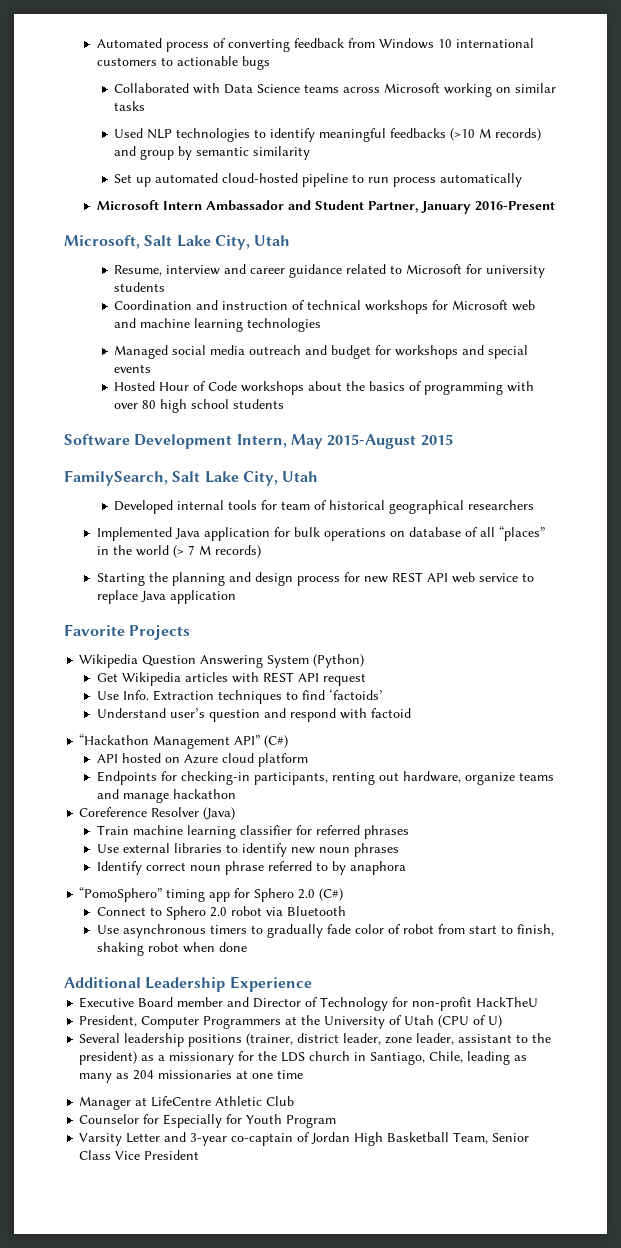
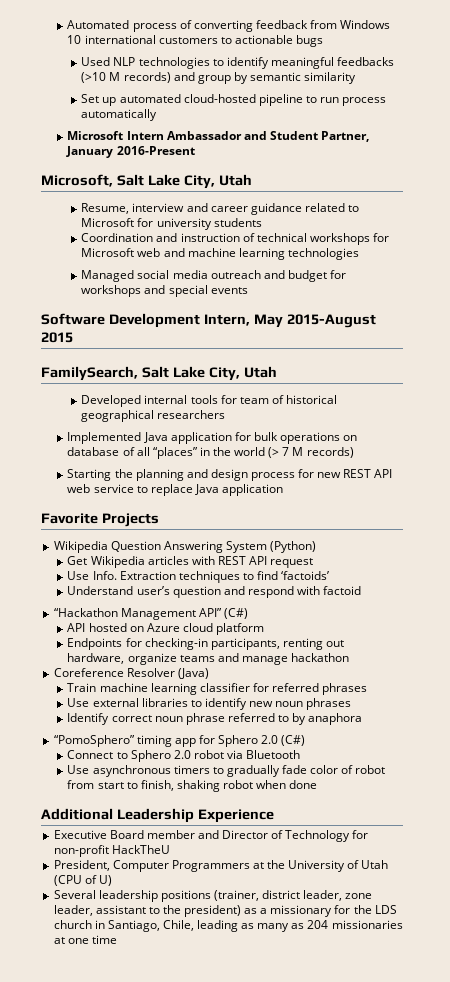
[114,83,557,97] [114,101,146,111] // Collaborated with Data Science teams across Microsoft working on similar tasks -> (324, 41) none
[114,381,535,395] [114,399,285,413] // Hosted Hour of Code workshops about the basics of programming with over 80 high school students -> (248, 290) none
[79,1096,295,1110] [79,1114,337,1128] [79,1132,530,1146] [79,1150,200,1160] // Manager at LifeCentre Athletic Club // Counselor for Especially for Youth Program // Varsity Letter and 3-year co-captain of Jordan High Basketball Team, Senior Class Vice President -> (117, 939) none

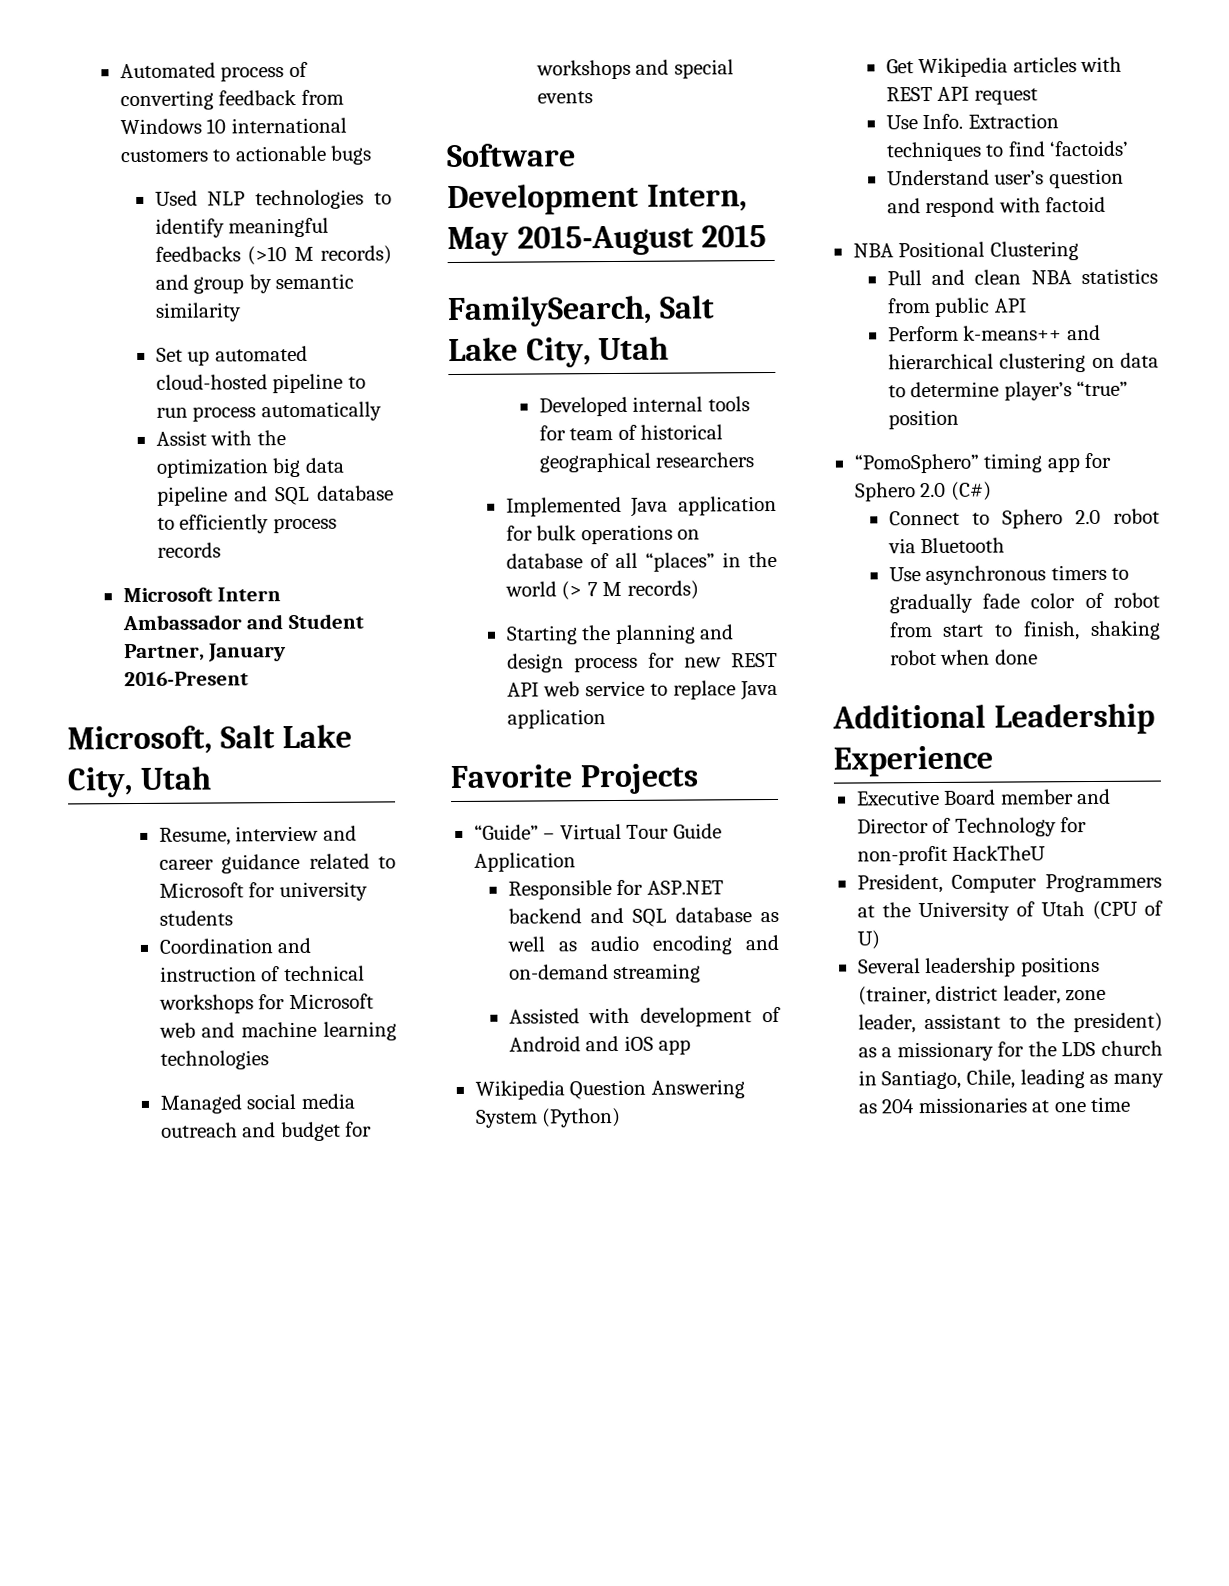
(158, 115) none -> [155,430,286,446] [155,457,344,478] [156,485,394,506] [156,514,337,534] [156,542,221,558] // Assist with the optimization big data pipeline and SQL database to efficiently process records
(159, 520) none -> [473,823,722,840] [473,852,576,872] [507,879,724,900] [507,907,779,927] [506,934,779,955] [508,963,702,984] [508,1006,781,1027] [508,1035,692,1055] // “Guide” – Virtual Tour Guide Application // Responsible for ASP.NET backend and SQL database as well as audio encoding and on-demand streaming // Assisted with development of Android and iOS app
[53,608,248,620] [67,623,265,635] [67,638,345,650] [67,653,350,665] [53,668,209,679] [67,683,368,695] [67,698,352,710] [67,713,363,725] “Hackathon Management API” (C#) // API hosted on Azure cloud platform // Endpoints for checking-in participants, renting out hardware, organize teams and manage hackathon // Coreference Resolver (Java) // Train machine learning classifier for referred phrases // Use external libraries to identify new noun phrases // Identify correct noun phrase referred to by anaphora -> [852,241,1079,261] [886,268,1158,286] [886,297,1026,317] [887,324,1101,342] [887,352,1159,373] [887,380,1129,401] [887,409,959,430] NBA Positional Clustering // Pull and clean NBA statistics from public API // Perform k-means++ and hierarchical clustering on data to determine player’s “true” position

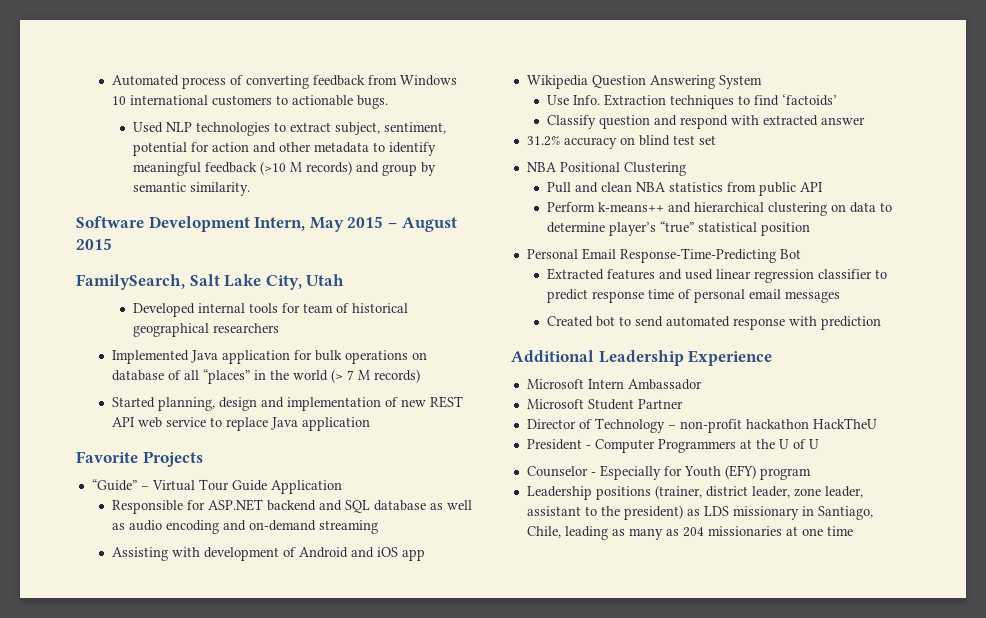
[330,145,373,165] bugs -> [357,95,389,109] bugs.
(392, 198) none -> [289,122,446,135] [132,142,385,156] extract subject, sentiment, potential for action and other metadata to
[154,246,241,262] feedbacks -> [204,162,257,173] feedback
[154,302,242,322] [155,345,308,366] [155,373,366,394] [155,401,382,422] [155,430,286,446] [155,457,344,478] [156,485,394,506] [156,514,337,534] [156,542,221,558] [122,587,282,603] [121,613,364,631] [123,643,287,662] [123,671,249,687] [67,724,353,755] [67,766,211,798] [158,825,357,846] [158,853,396,874] [158,881,368,902] [158,910,233,926] [158,937,312,954] [159,965,365,982] [158,993,374,1014] [158,1021,397,1041] [159,1050,269,1070] [159,1093,355,1114] [160,1121,373,1142] [535,59,734,80] [536,91,593,104] similarity // Set up automated cloud-hosted pipeline to run process automatically // Assist with the optimization big data pipeline and SQL database to efficiently process records // Microsoft Intern Ambassador and Student Partner, January 2016-Present // Microsoft, Salt Lake City, Utah // Resume, interview and career guidance related to Microsoft for university students // Coordination and instruction of technical workshops for Microsoft web and machine learning technologies // Managed social media outreach and budget for workshops and special events -> [189,182,250,196] similarity.
[516,225,694,256] 2015-August -> [347,216,457,232] 2015 – August
[505,624,735,645] [506,652,675,673] Starting the planning and design process for -> [112,397,399,411] Started planning, design and implementation of
[508,1008,580,1024] Assisted -> [112,547,169,561] Assisting
[541,1107,622,1128] [885,56,1123,78] [885,86,1038,105] (Python) // Get Wikipedia articles with REST API request -> (762, 82) none
[886,169,1045,186] Understand user’s -> [547,115,597,129] Classify
[1045,196,1107,213] factoid -> [763,115,866,126] [526,135,716,149] extracted answer // 31.2% accuracy on blind test set
(1129, 388) none -> [698,222,758,232] statistical
[853,452,1112,474] [854,481,992,502] [888,508,1160,529] [887,537,1006,554] [888,564,1130,586] [888,592,1160,614] [888,620,1161,641] [889,649,1038,666] [832,703,1155,735] [833,745,993,777] [855,788,1112,806] [856,817,1088,837] [856,845,948,866] “PomoSphero” timing app for Sphero 2.0 (C#) // Connect to Sphero 2.0 robot via Bluetooth // Use asynchronous timers to gradually fade color of robot from start to finish, shaking robot when done // Additional Leadership Experience // Executive Board member and Director of Technology for non-profit -> [526,248,801,263] [547,268,888,283] [547,289,841,303] [547,316,882,330] [511,350,773,366] [526,379,702,390] [526,399,683,410] [526,418,809,433] Personal Email Response-Time-Predicting Bot // Extracted features and used linear regression classifier to predict response time of personal email messages // Created bot to send automated response with prediction // Additional Leadership Experience // Microsoft Intern Ambassador // Microsoft Student Partner // Director of Technology – non-profit hackathon
[856,873,943,894] President, -> [526,439,591,450] President -
[917,900,1163,922] [856,930,880,950] [857,957,1017,978] University of Utah (CPU of U) // Several leadership -> [778,439,819,449] [526,465,811,480] [526,486,592,500] U of U // Counselor - Especially for Youth (EFY) program // Leadership
[881,1040,1163,1062] a missionary for the LDS church -> [703,506,799,520] LDS missionary

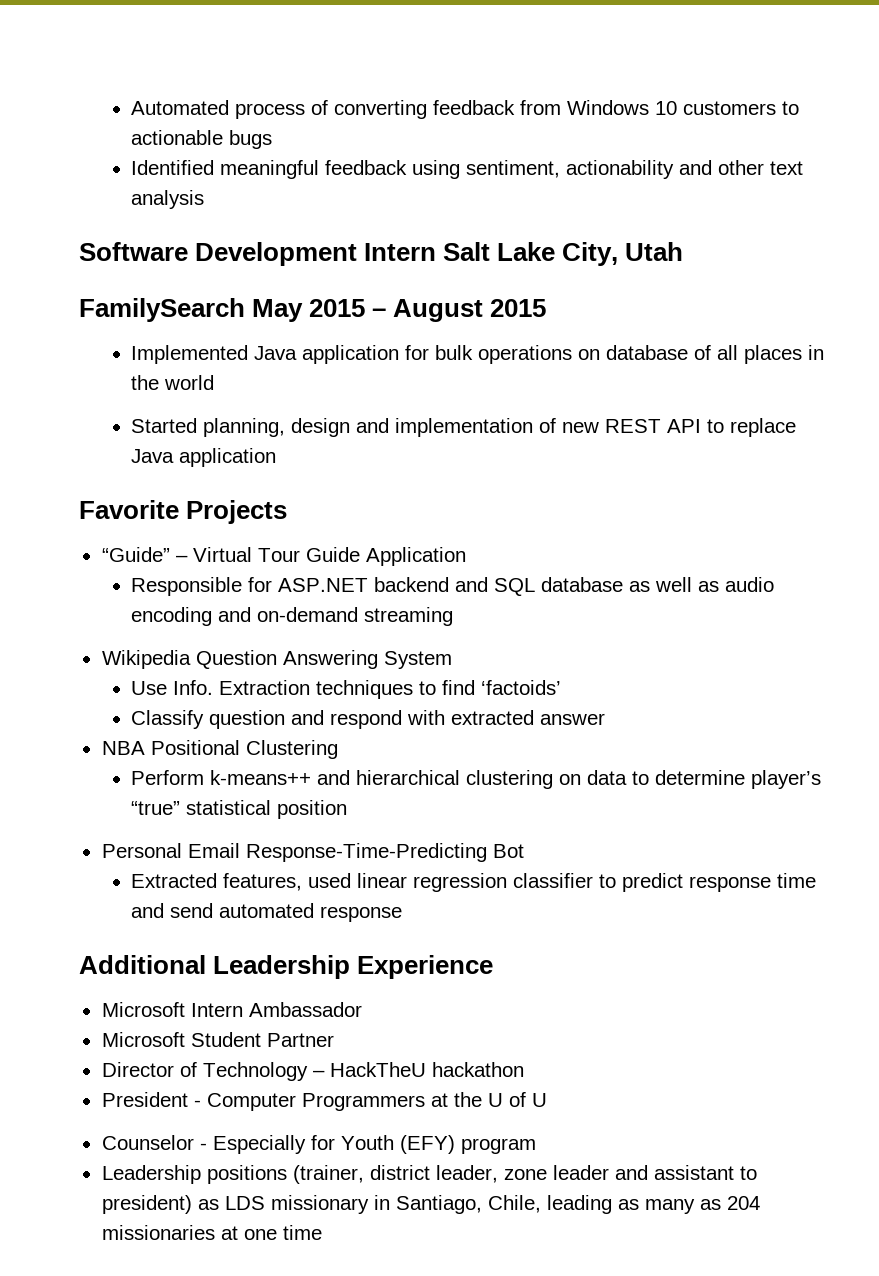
[130,95,209,105] international -> (678, 108) none
[357,95,389,109] [132,122,446,136] [132,142,436,156] [132,161,436,176] [132,182,250,196] [76,216,306,232] bugs. // Used NLP technologies to extract subject, sentiment, potential for action and other metadata to identify meaningful feedback (>10 M records) and group by semantic similarity. // Software Development Intern, -> [229,130,273,149] [131,160,804,179] [131,190,205,209] [79,242,684,266] [79,298,245,322] bugs // Identified meaningful feedback using sentiment, actionability and other text analysis // Software Development Intern Salt Lake City, Utah // FamilySearch
[76,274,345,290] [132,303,408,317] [132,323,279,337] // FamilySearch, Salt Lake City, Utah // Developed internal tools for team of historical geographical researchers -> (547, 308) none
[203,369,251,384] “places” -> [744,345,803,364] places
[331,369,421,383] (> 7 M records) -> (215, 382) none
[138,417,207,428] web service -> (702, 426) none
[112,547,426,561] // Assisting with development of Android and iOS app -> (454, 616) none
[526,135,716,149] [526,162,686,176] [547,182,824,196] 31.2% accuracy on blind test set // NBA Positional Clustering // Pull and clean NBA statistics from public API -> [101,740,338,759] NBA Positional Clustering
[607,269,683,280] features and -> [223,873,303,891] features,
[678,289,841,303] [547,316,632,327] of personal email messages // Created bot to -> [131,903,165,918] and
[789,316,882,330] with prediction -> (403, 914) none
[679,419,742,433] non-profit -> [329,1062,426,1077] HackTheU
[812,418,877,429] HackTheU -> (524, 1069) none
[824,486,863,498] leader, -> [552,1165,648,1180] leader and
[600,506,620,516] the -> (757, 1173) none

